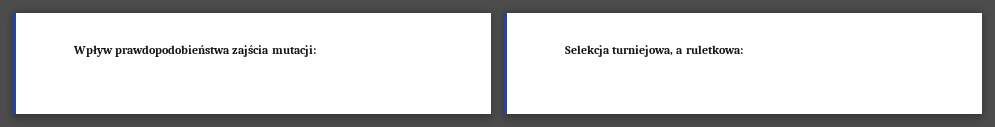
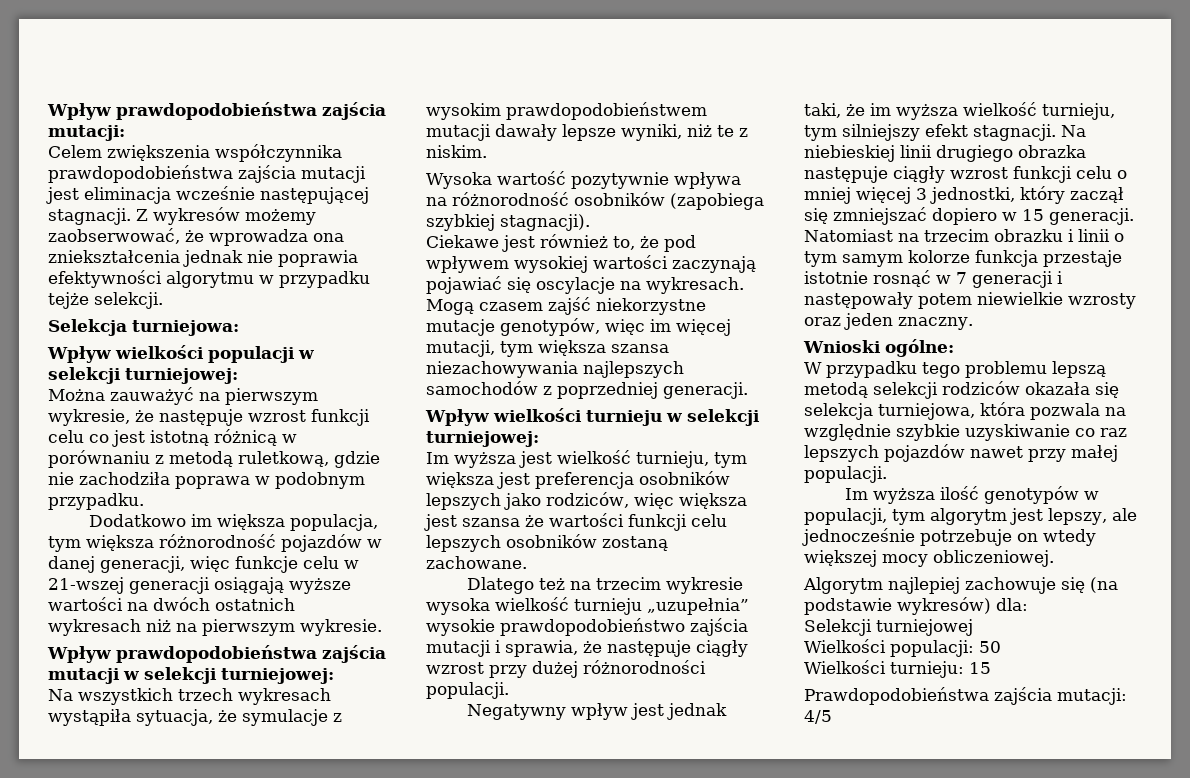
[565,45,743,57] Selekcja turniejowa, a ruletkowa: -> [48,144,342,162] [48,165,366,183] [46,186,369,204] [48,207,316,225] [48,228,344,246] [48,250,358,267] [48,270,370,288] [48,292,163,309] [48,319,239,336] [47,345,314,363] [48,367,238,384] [48,387,318,405] [48,409,370,426] [48,429,297,447] [48,450,380,468] [48,472,365,489] [48,493,144,510] [89,514,379,531] [48,534,382,552] [48,556,359,573] [48,577,351,594] [48,597,295,611] [48,619,382,636] [47,645,386,663] [48,667,334,684] [48,688,331,705] [48,709,342,726] [426,102,707,120] [426,124,748,141] [426,145,487,158] [426,171,741,189] [426,192,764,210] [426,214,590,231] [426,234,696,252] [426,255,756,273] [426,276,744,294] [426,297,706,315] [426,318,731,336] [426,340,669,357] [426,361,684,378] [426,381,748,399] [425,408,760,426] [426,431,539,447] [426,450,747,468] [426,471,730,489] [426,492,747,510] [424,513,727,531] [426,534,668,552] [426,556,527,569] [467,577,744,594] [426,597,749,615] [426,618,748,636] [426,640,748,657] [426,660,706,678] [426,682,509,699] [467,703,728,720] [804,102,1115,120] [804,124,1086,141] [804,145,1086,162] [804,166,1127,183] [804,186,1124,204] [804,207,1134,225] [804,229,1124,242] [804,250,1122,267] [804,270,1063,288] [804,292,1136,309] [804,313,973,330] [803,339,954,357] [804,361,1106,378] [804,381,1119,399] [804,402,1126,420] [804,424,1127,441] [804,444,1118,462] [804,466,887,483] [845,486,1100,504] [804,508,1137,525] [802,528,1096,546] [804,550,1054,567] [803,577,1118,594] [804,597,1028,615] [804,619,973,636] [804,639,1001,657] [804,660,991,678] [804,687,1127,705] [804,710,832,724] Celem zwiększenia współczynnika prawdopodobieństwa zajścia mutacji jest eliminacja wcześnie następującej stagnacji. Z wykresów możemy zaobserwować, że wprowadza ona zniekształcenia jednak nie poprawia efektywności algorytmu w przypadku tejże selekcji. // Selekcja turniejowa: // Wpływ wielkości populacji w selekcji turniejowej: // Można zauważyć na pierwszym wykresie, że następuje wzrost funkcji celu co jest istotną różnicą w porównaniu z metodą ruletkową, gdzie nie zachodziła poprawa w podobnym przypadku. // Dodatkowo im większa populacja, tym większa różnorodność pojazdów w danej generacji, więc funkcje celu w 21-wszej generacji osiągają wyższe wartości na dwóch ostatnich wykresach niż na pierwszym wykresie. // Wpływ prawdopodobieństwa zajścia mutacji w selekcji turniejowej: // Na wszystkich trzech wykresach wystąpiła sytuacja, że symulacje z wysokim prawdopodobieństwem mutacji dawały lepsze wyniki, niż te z niskim. // Wysoka wartość pozytywnie wpływa na różnorodność osobników (zapobiega szybkiej stagnacji). // Ciekawe jest również to, że pod wpływem wysokiej wartości zaczynają pojawiać się oscylacje na wykresach. Mogą czasem zajść niekorzystne mutacje genotypów, więc im więcej mutacji, tym większa szansa niezachowywania najlepszych samochodów z poprzedniej generacji. // Wpływ wielkości turnieju w selekcji turniejowej: // Im wyższa jest wielkość turnieju, tym większa jest preferencja osobników lepszych jako rodziców, więc większa jest szansa że wartości funkcji celu lepszych osobników zostaną zachowane. // Dlatego też na trzecim wykresie wysoka wielkość turnieju „uzupełnia” wysokie prawdopodobieństwo zajścia mutacji i sprawia, że następuje ciągły wzrost przy dużej różnorodności populacji. // Negatywny wpływ jest jednak taki, że im wyższa wielkość turnieju, tym silniejszy efekt stagnacji. Na niebieskiej linii drugiego obrazka następuje ciągły wzrost funkcji celu o mniej więcej 3 jednostki, który zaczął się zmniejszać dopiero w 15 generacji. Natomiast na trzecim obrazku i linii o tym samym kolorze funkcja przestaje istotnie rosnąć w 7 generacji i następowały potem niewielkie wzrosty oraz jeden znaczny. // Wnioski ogólne: // W przypadku tego problemu lepszą metodą selekcji rodziców okazała się selekcja turniejowa, która pozwala na względnie szybkie uzyskiwanie co raz lepszych pojazdów nawet przy małej populacji. // Im wyższa ilość genotypów w populacji, tym algorytm jest lepszy, ale jednocześnie potrzebuje on wtedy większej mocy obliczeniowej. // Algorytm najlepiej zachowuje się (na podstawie wykresów) dla: // Selekcji turniejowej // Wielkości populacji: 50 // Wielkości turnieju: 15 // Prawdopodobieństwa zajścia mutacji: 4/5

